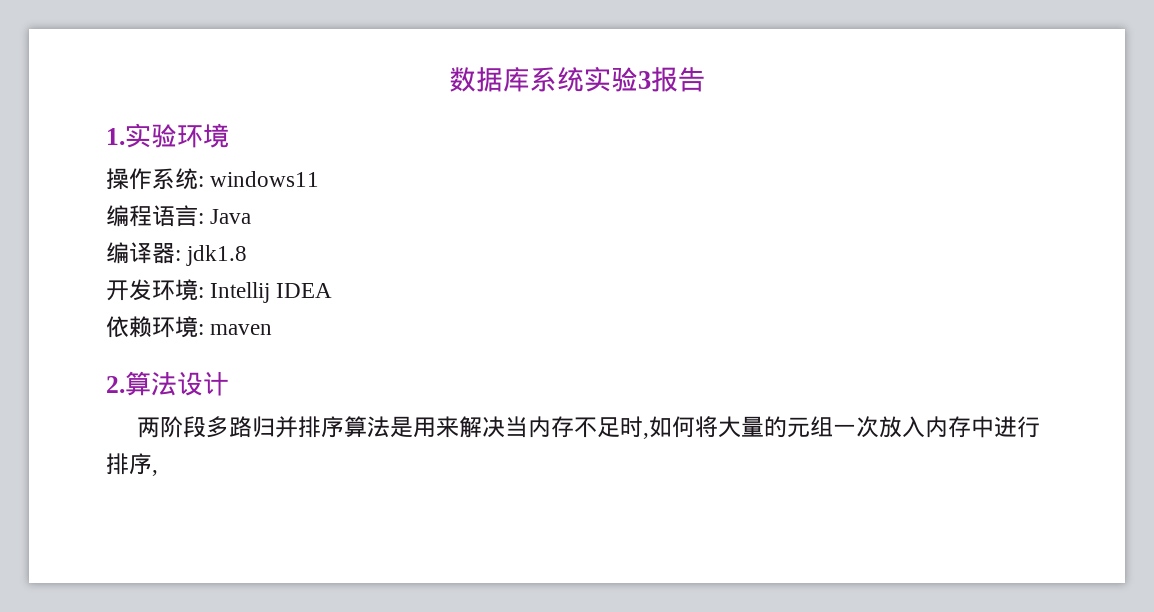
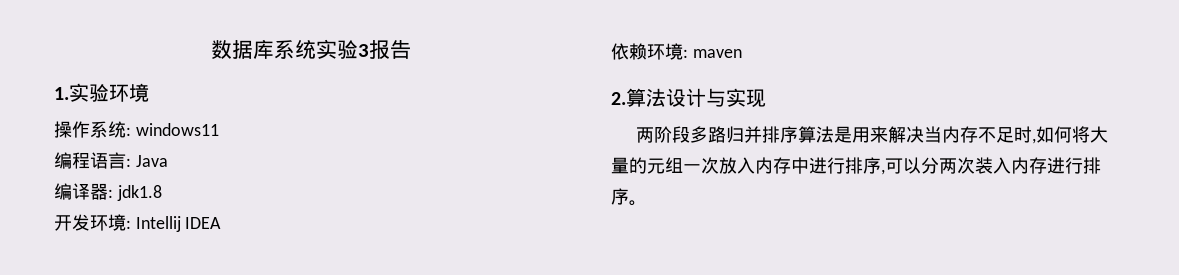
(229, 383) none -> [706,88,766,108] 与实现
(158, 473) none -> [885,157,1101,174] [611,188,647,206] 可以分两次装入内存进行排序。

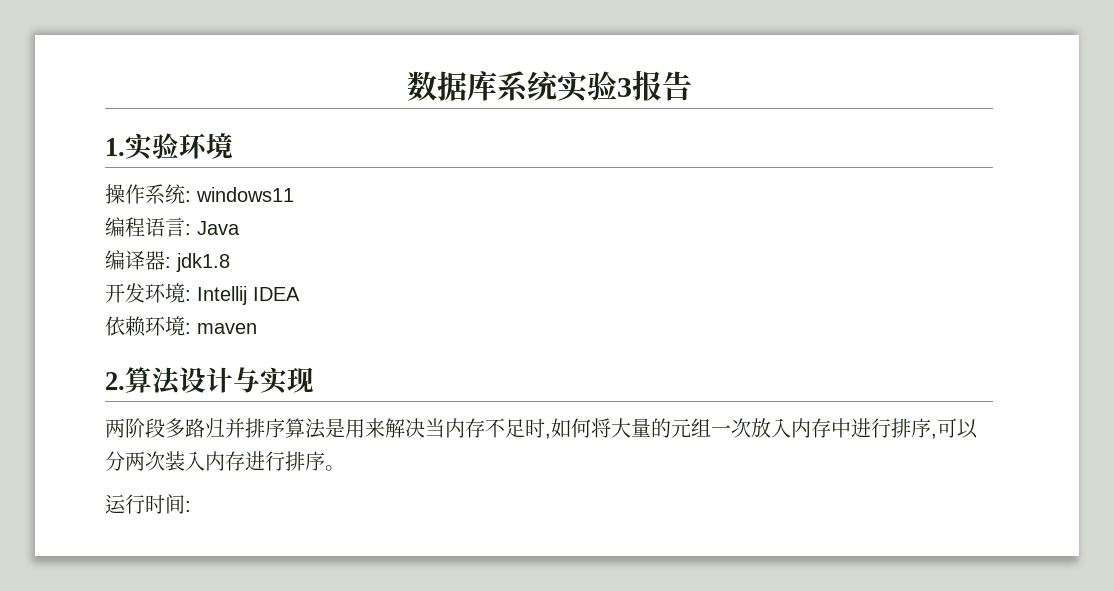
(647, 203) none -> [105,494,191,514] // 运行时间:

